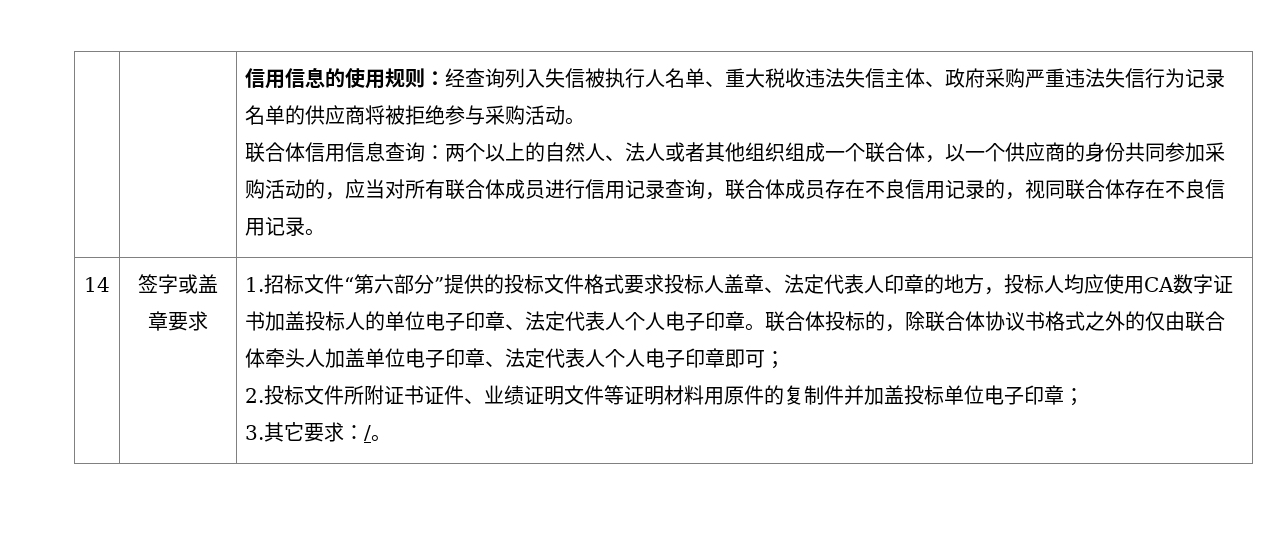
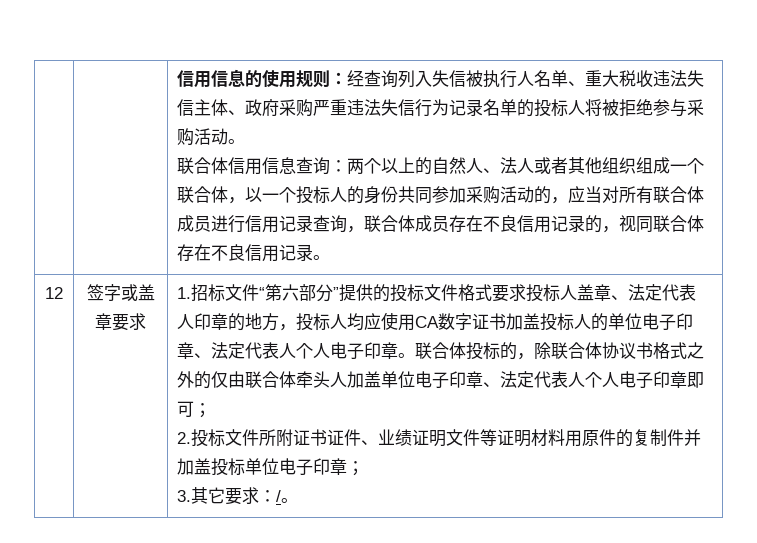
[305,105,366,125] 供应商 -> [534,99,586,117] 投标人
[1005,142,1066,162] 供应商 -> [296,186,348,204] 投标人
[84,277,110,292] 14 -> [45,287,63,299] 12

